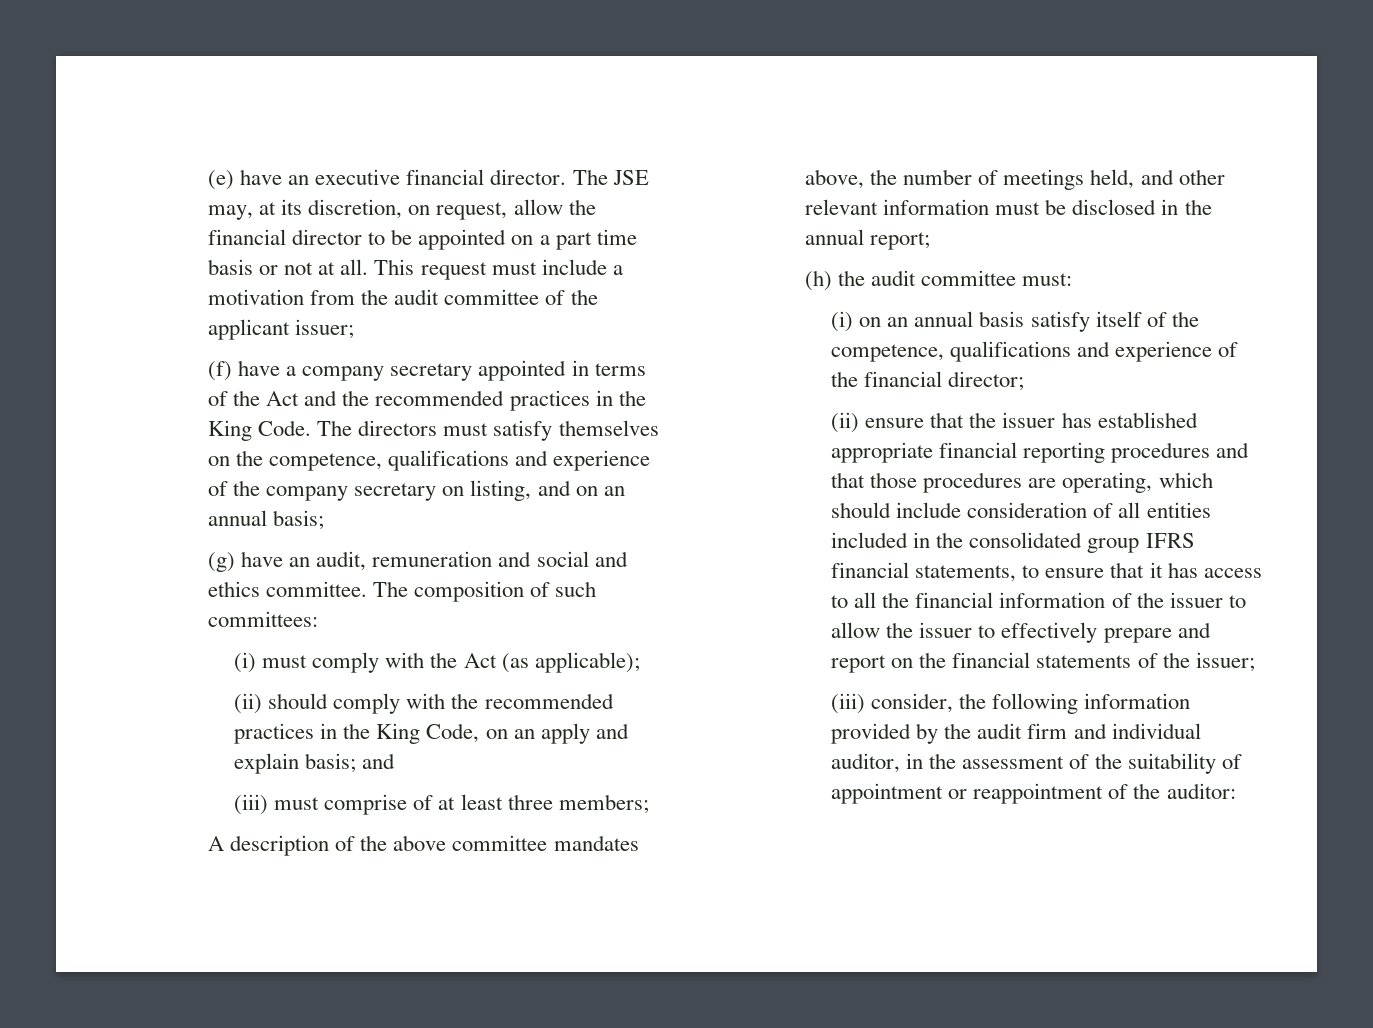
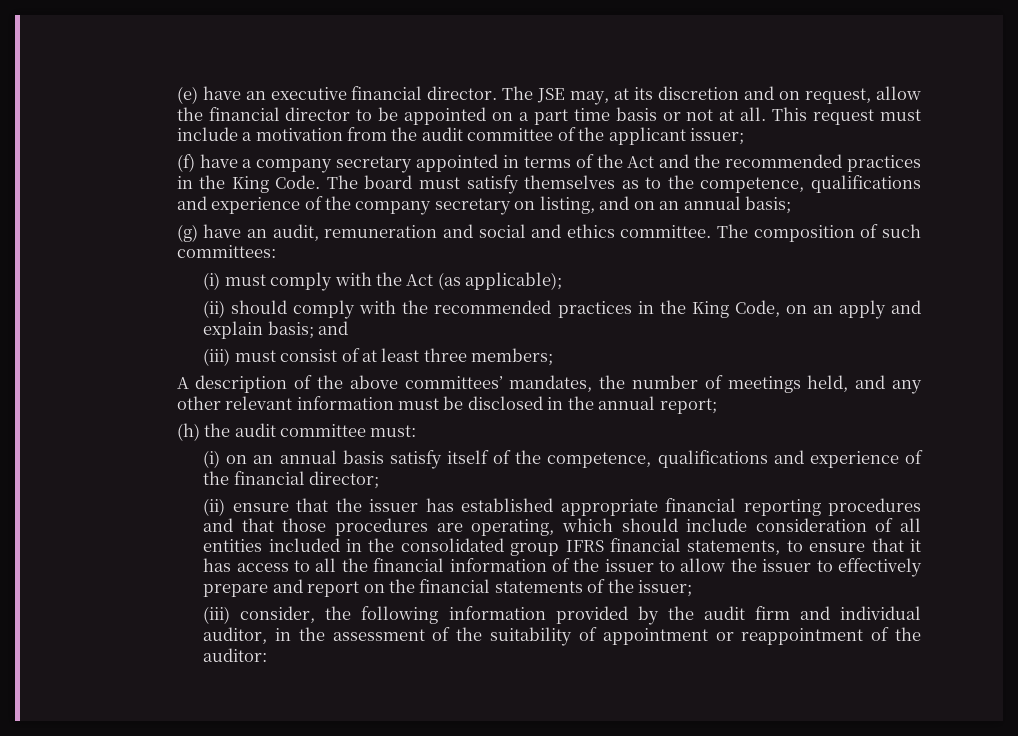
[308,199,403,219] discretion, -> [658,86,775,100] discretion and
[358,420,438,436] directors -> [364,175,413,189] board
[208,456,231,466] on -> [621,177,662,189] as to
[324,794,408,815] comprise -> [280,349,338,362] consist
[452,835,639,851] [805,169,865,189] committee mandates above, -> [404,375,593,392] committees’ mandates,
(1174, 177) none -> [892,380,922,394] any

